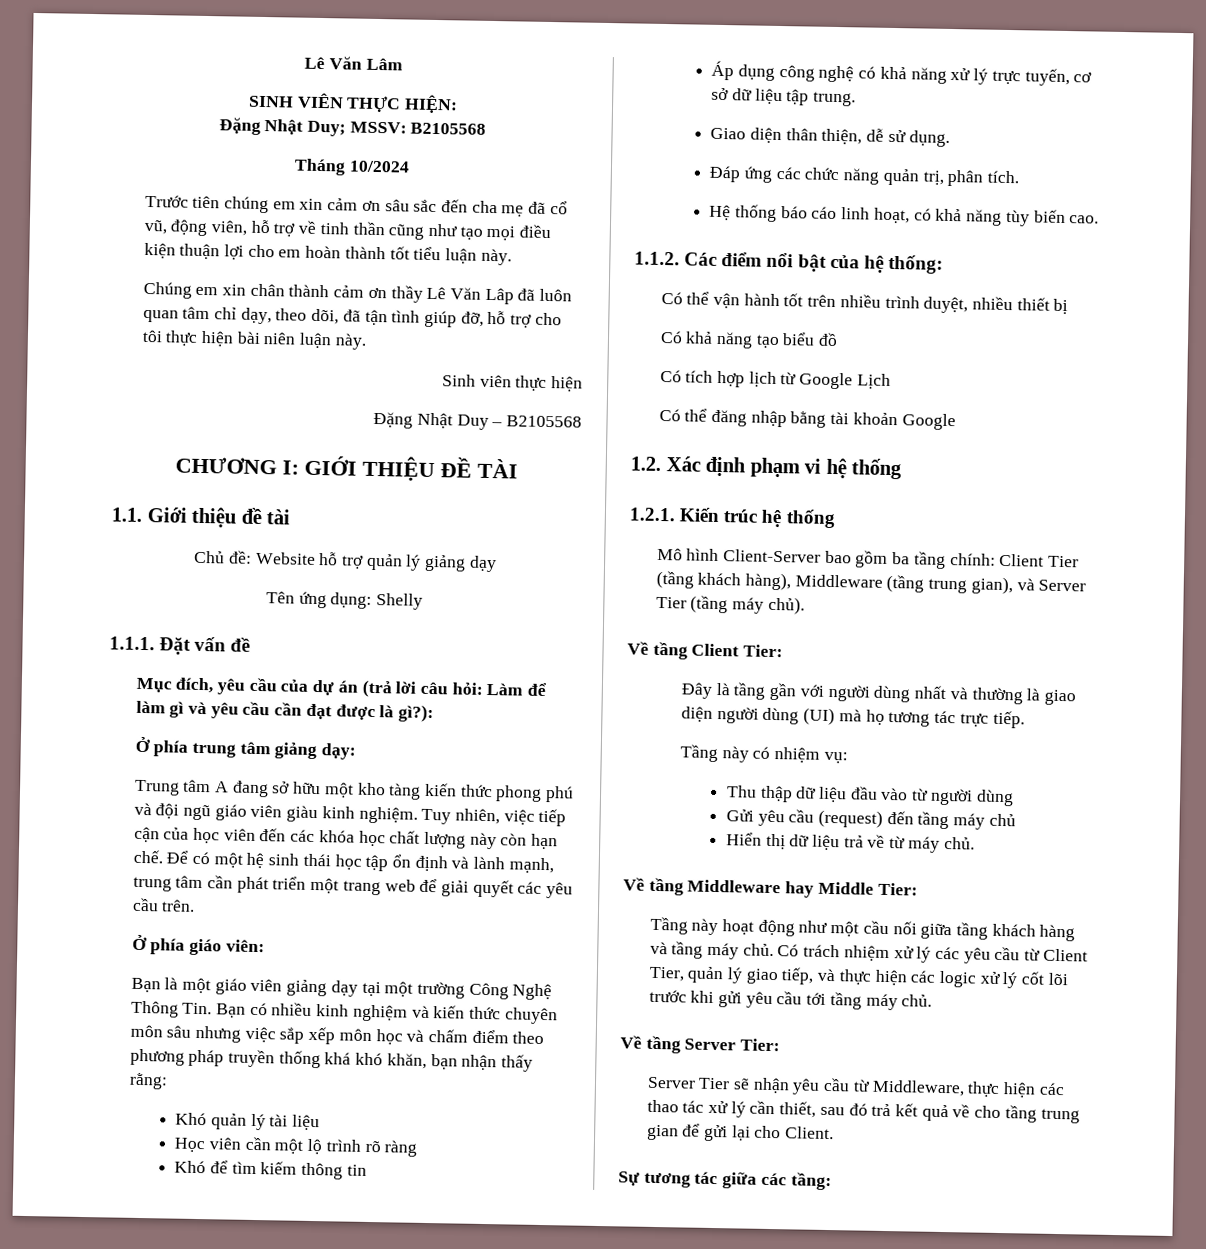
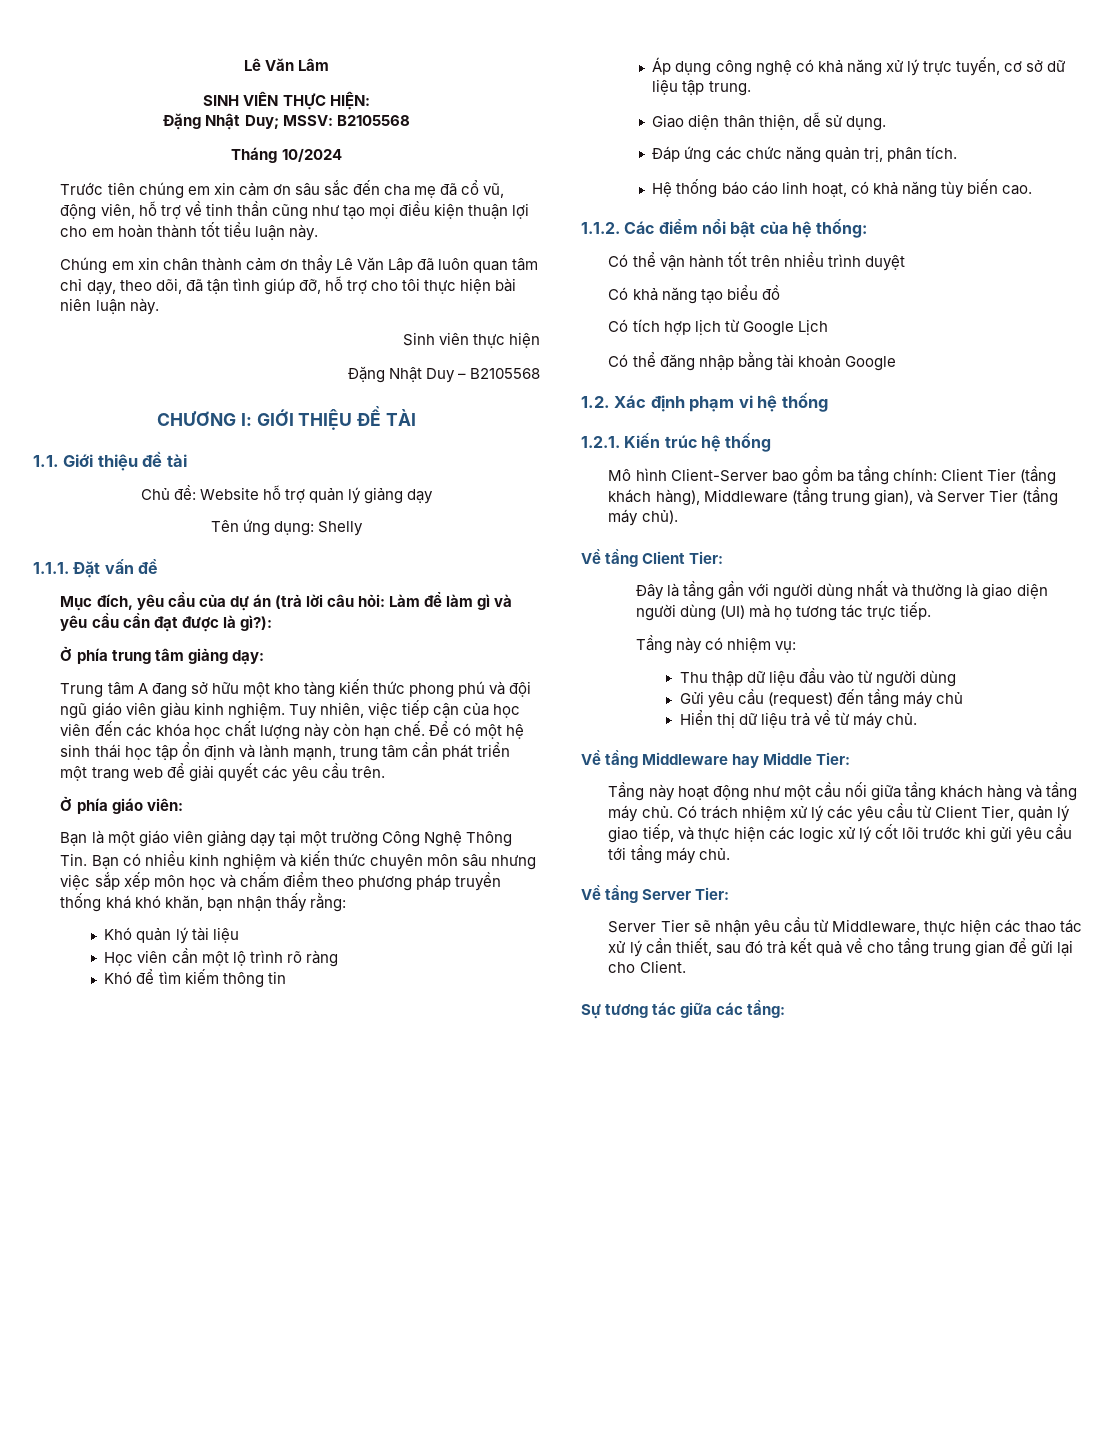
[923,296,1069,315] duyệt, nhiều thiết bị -> [864,254,905,271] duyệt

